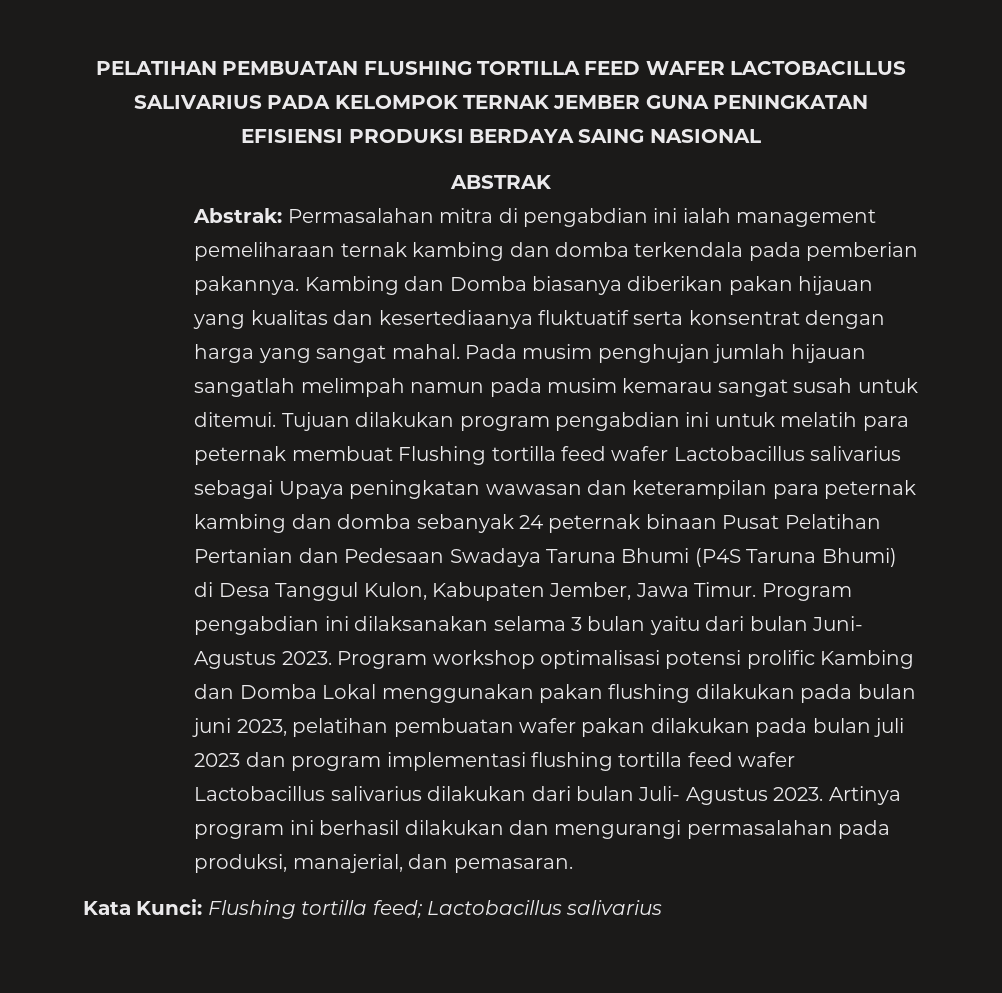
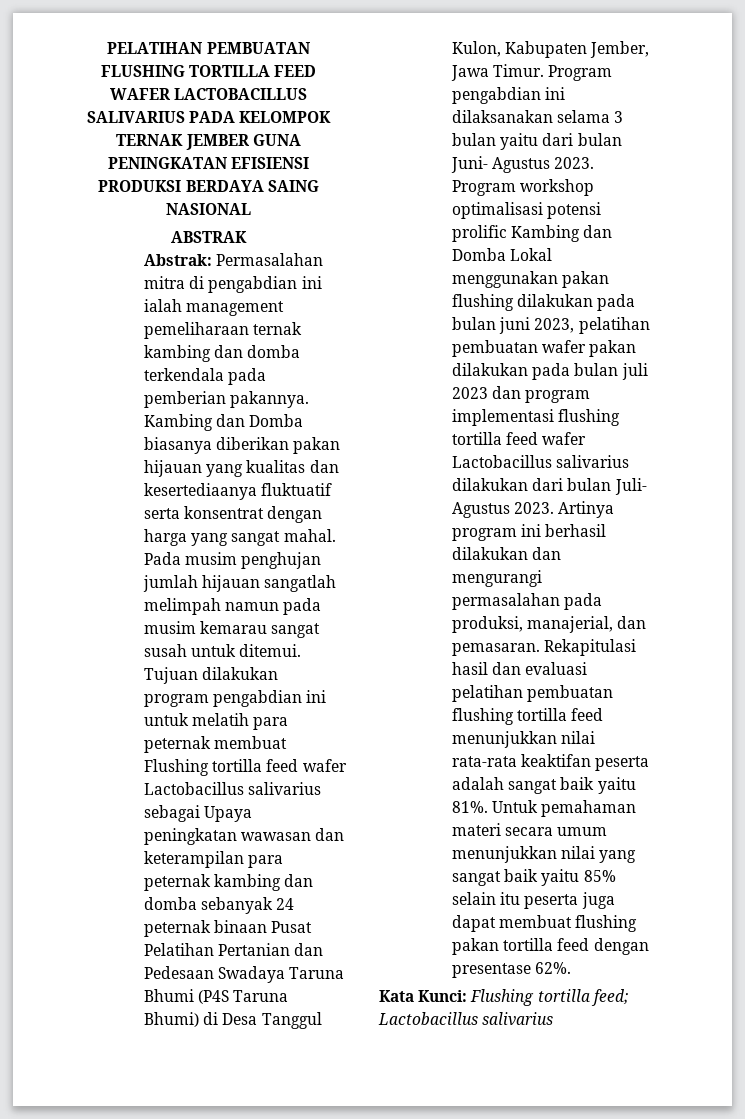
(573, 865) none -> [544,639,637,656] [452,662,588,675] [452,685,614,702] [452,708,604,725] [452,731,596,748] [452,754,650,771] [452,777,636,794] [452,800,637,817] [452,823,608,836] [452,846,637,863] [452,869,616,886] [452,892,615,909] [452,915,638,932] [452,938,649,955] [452,962,572,978] Rekapitulasi hasil dan evaluasi pelatihan pembuatan flushing tortilla feed menunjukkan nilai rata-rata keaktifan peserta adalah sangat baik yaitu 81%. Untuk pemahaman materi secara umum menunjukkan nilai yang sangat baik yaitu 85% selain itu peserta juga dapat membuat flushing pakan tortilla feed dengan presentase 62%.

